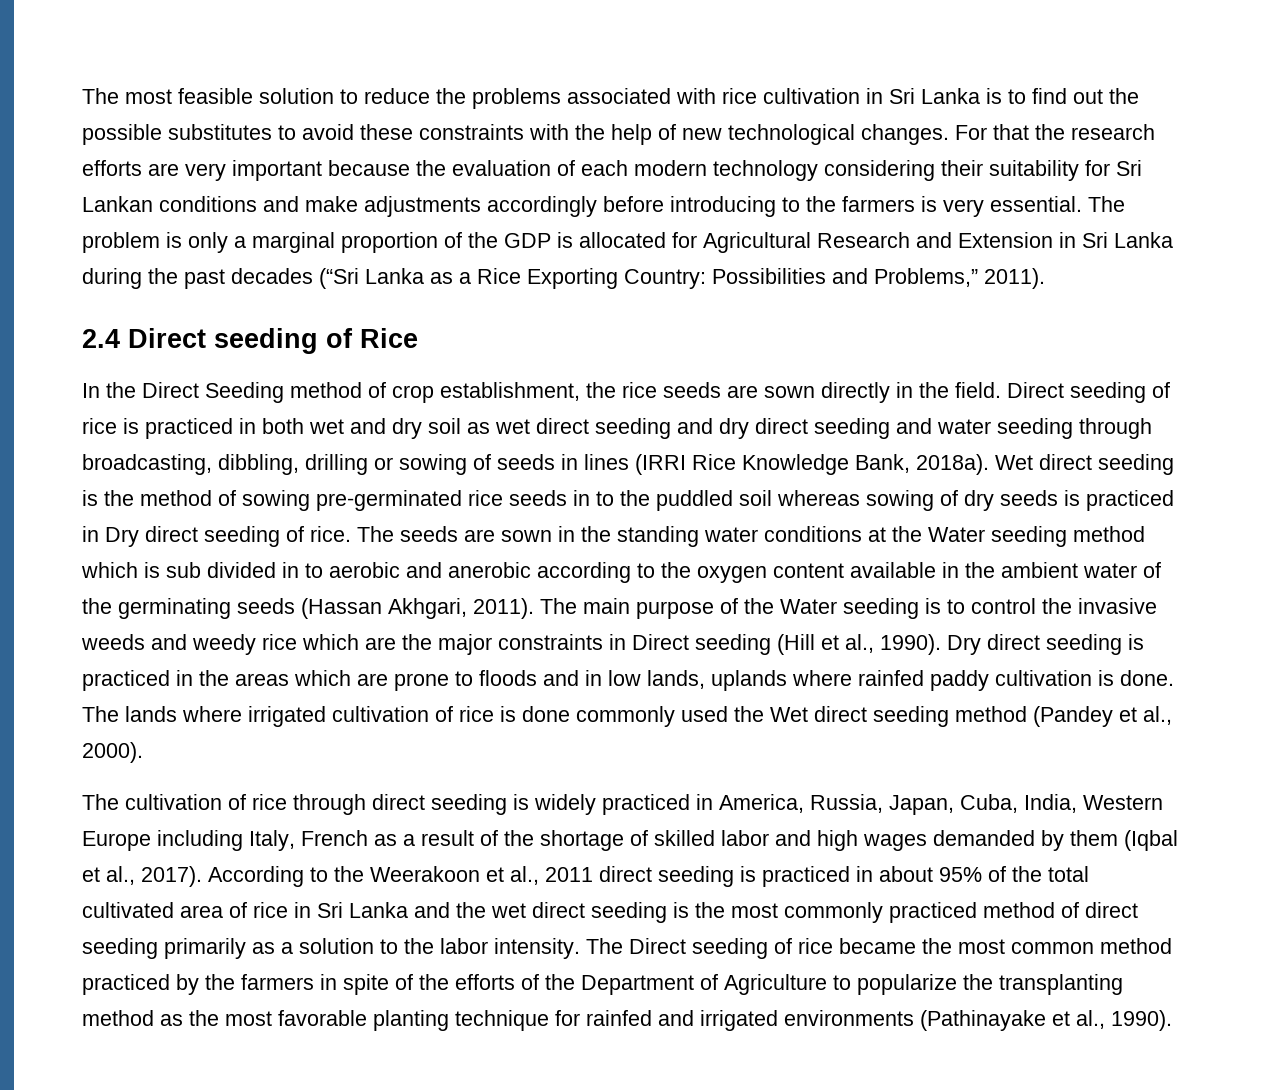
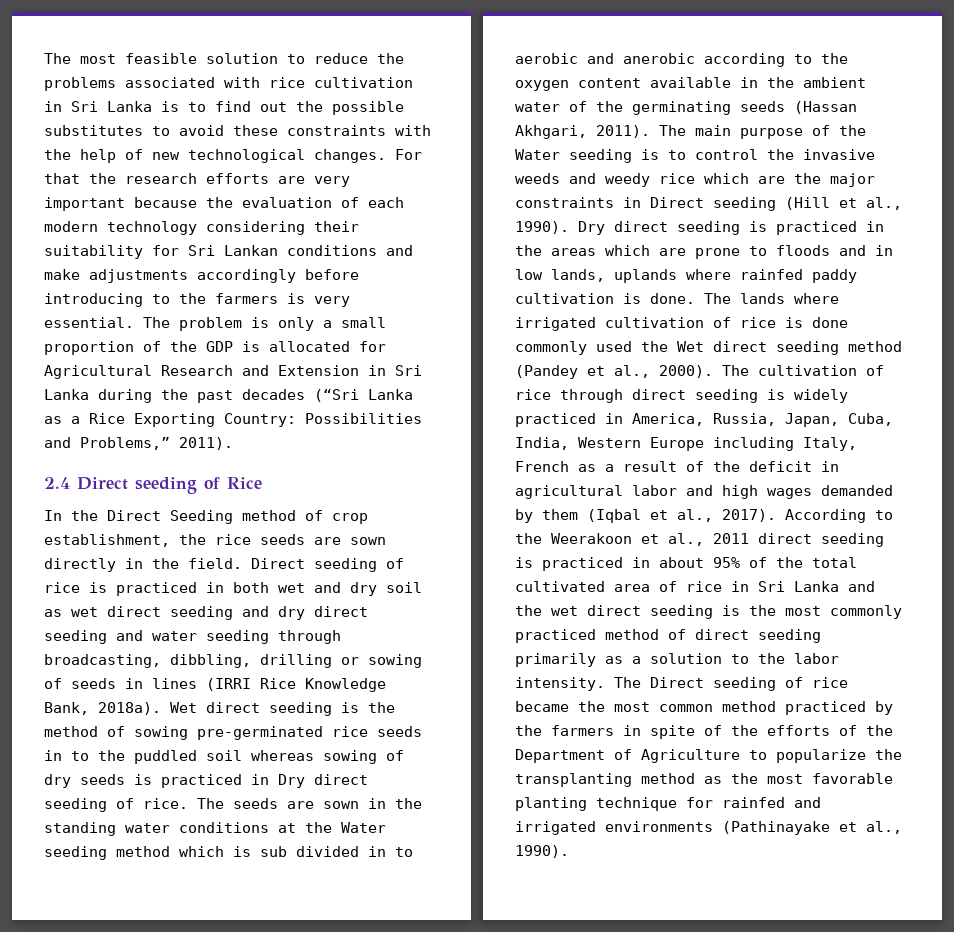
[252,232,335,253] marginal -> [341,317,386,328] small
(143, 752) // -> (713, 371) none
[540,830,715,851] shortage of skilled -> [749,461,839,472] [515,485,623,499] deficit in agricultural

